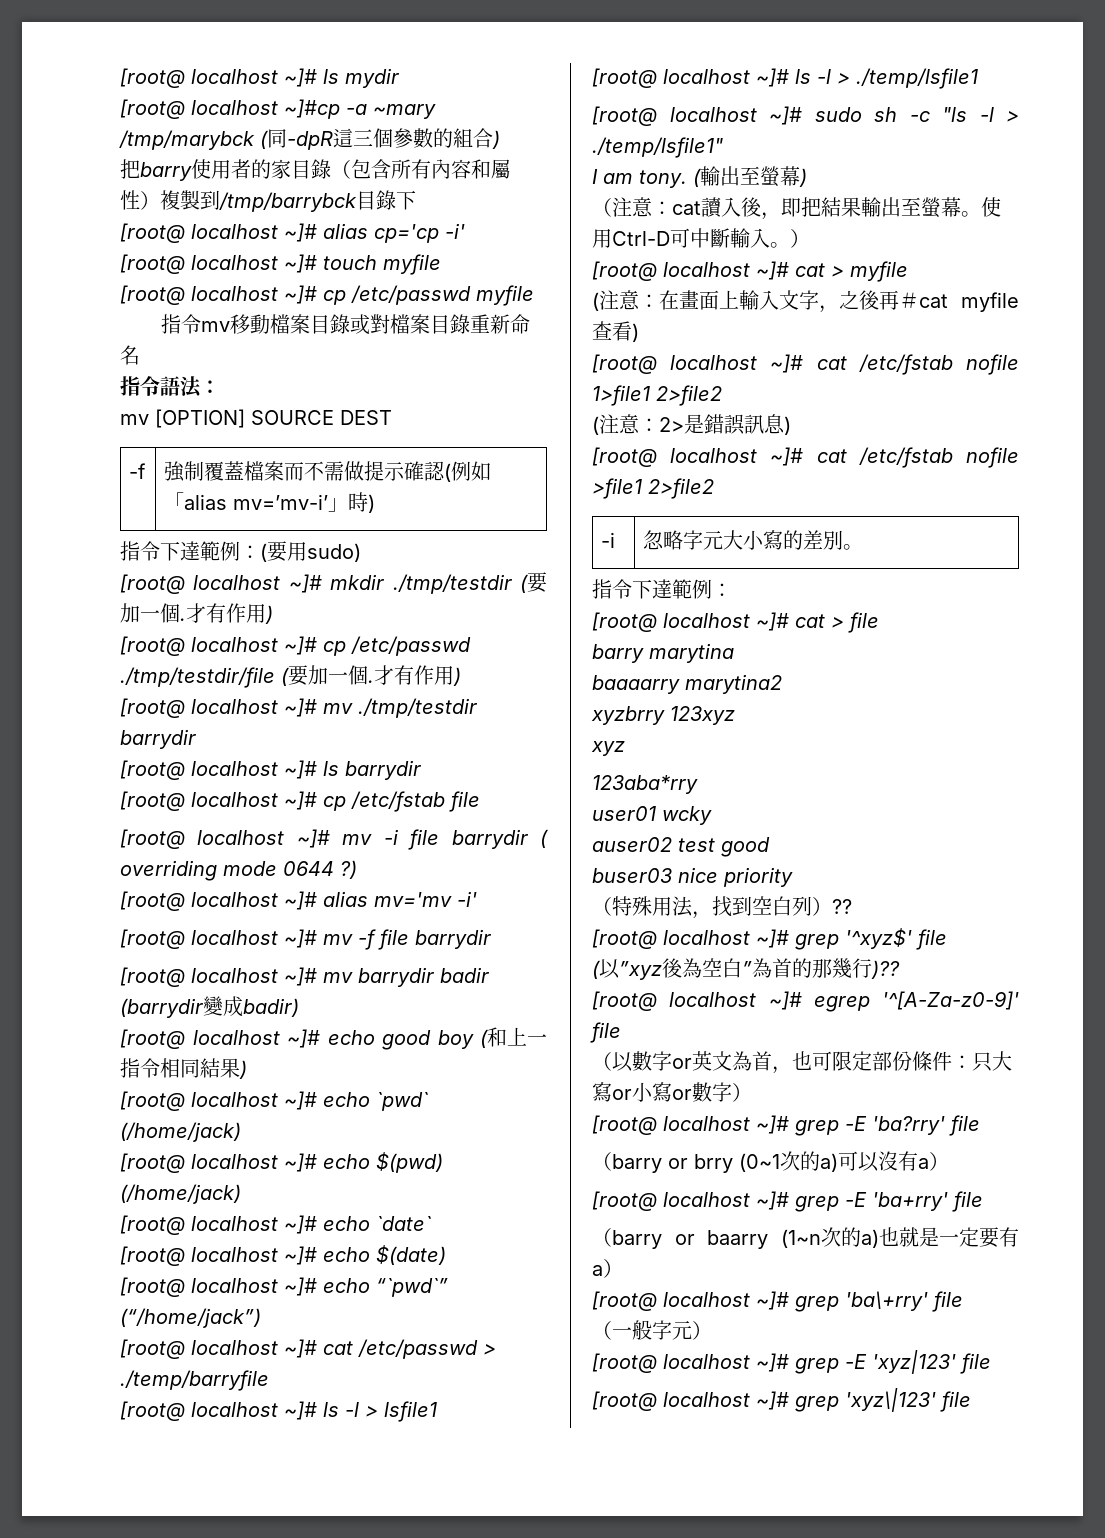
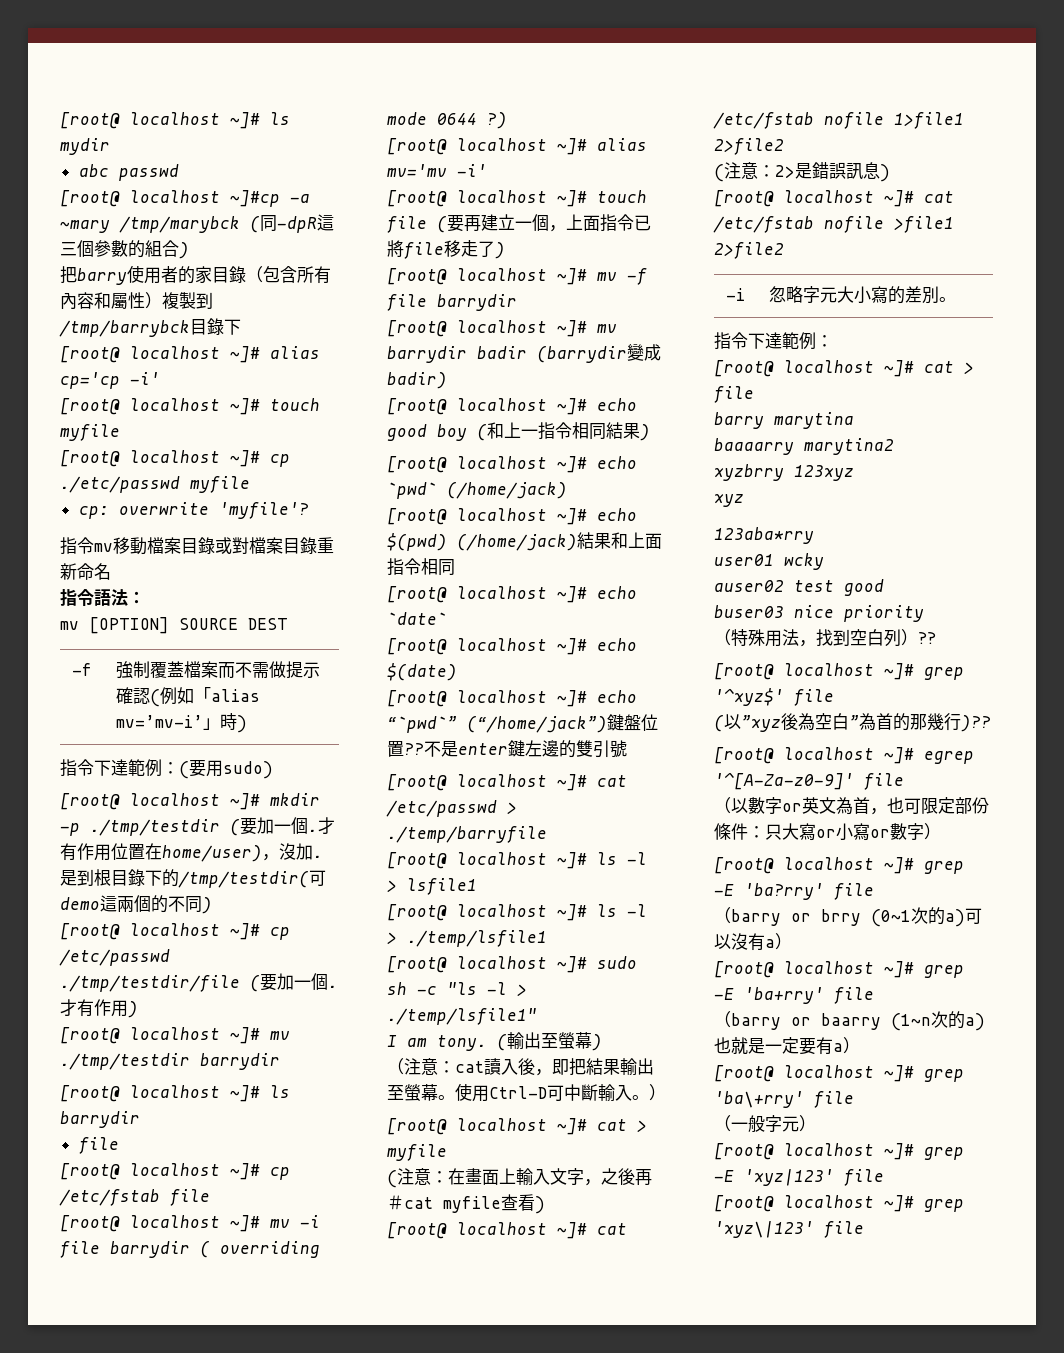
(399, 78) none -> [78,164,179,181] // abc passwd
[351,285,534,306] /etc/passwd myfile -> [60,476,250,493] [78,502,309,519] ./etc/passwd myfile // cp: overwrite 'myfile'?
(385, 582) none -> [60,823,80,836] -p
(266, 613) none -> [111,843,323,862] [60,869,326,888] [60,895,202,913] 位置在home/user)，沒加.是到根目錄下的/tmp/testdir(可demo這兩個的不同
(421, 770) none -> [78,1137,119,1154] // file
(477, 899) none -> [387,190,647,207] [387,214,651,233] [387,240,505,259] // [root@ localhost ~]# touch file (要再建立一個，上面指令已將file移走了)
(241, 1194) none -> [577,532,662,549] [387,558,455,576] 結果和上面指令相同
(261, 1318) none -> [607,714,658,731] [387,740,627,758] 鍵盤位置??不是enter鍵左邊的雙引號

